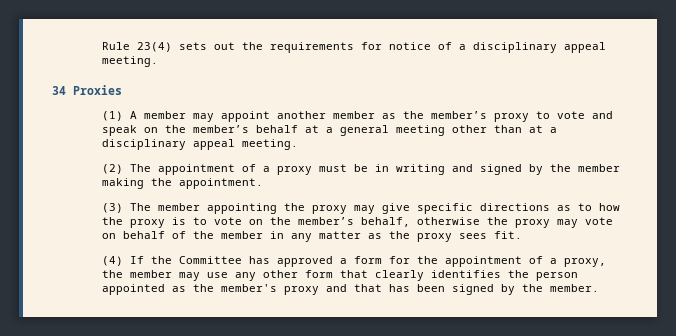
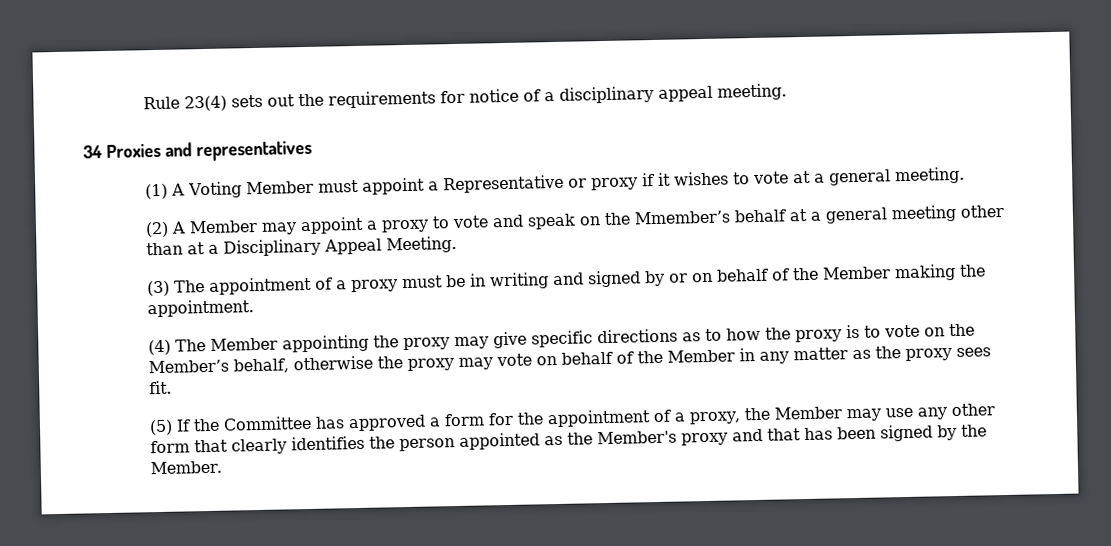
(122, 90) none -> [164,139,312,162] and representatives
[144,111,488,122] member may appoint another member as the member’s -> [187,166,966,199] [144,216,378,238] Voting Member must appoint a Representative or proxy if it wishes to vote at a general meeting. // (2) A Member may appoint a
[193,125,250,133] member’s -> [633,210,731,225] Mmember’s
[102,139,299,150] [102,164,124,174] disciplinary appeal meeting. // (2) -> [222,235,457,257] [146,280,170,297] Disciplinary Appeal Meeting. // (3)
[550,164,621,172] the member -> [668,266,891,283] or on behalf of the Member
[102,203,201,213] (3) The member -> [147,337,278,356] (4) The Member
[298,217,355,225] member’s -> [147,359,229,374] Member’s
[221,231,264,239] member -> [666,349,735,363] Member
[102,256,124,266] (4) -> [148,419,173,436] (5)
[130,270,173,278] member -> [774,406,843,420] Member
[221,284,278,292] member's -> [596,430,677,445] Member's
[550,284,600,292] member. -> [149,460,223,475] Member.

